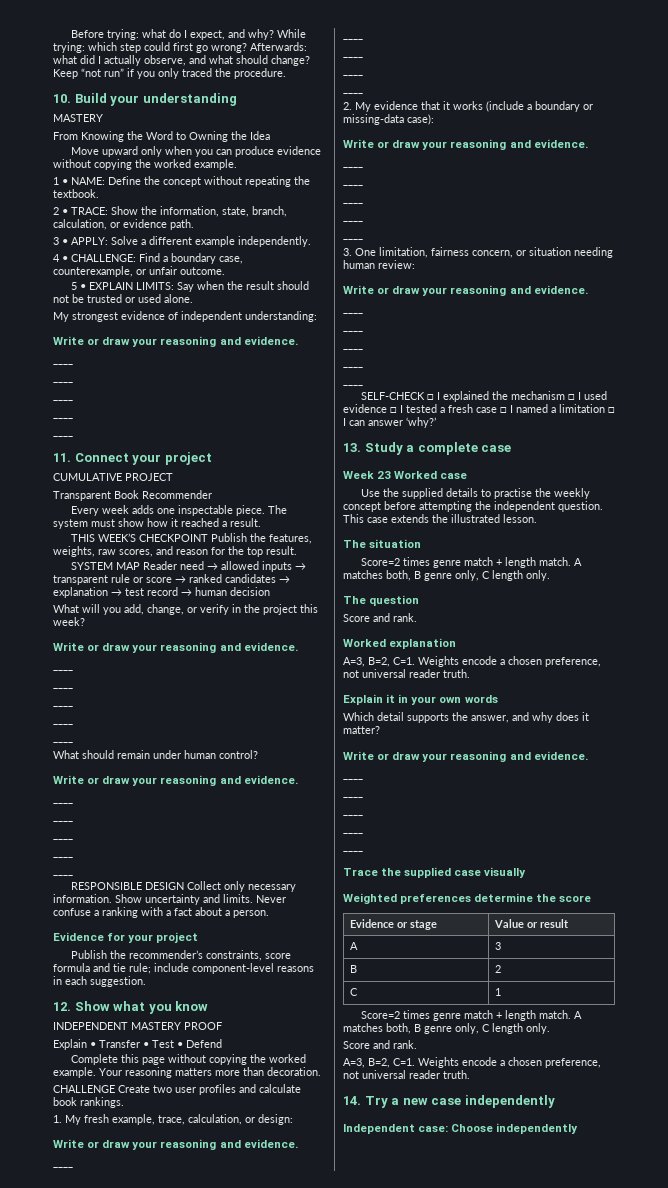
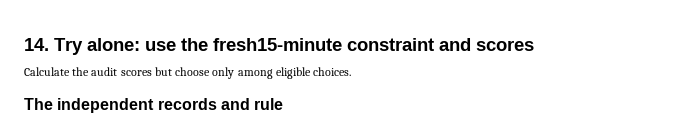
[71,29,307,40] [53,42,307,53] [53,55,310,66] [53,68,286,79] [53,93,237,106] [53,114,103,122] [53,131,270,142] [71,146,322,157] [53,159,237,170] [53,176,310,187] [53,189,99,198] [53,206,287,217] [53,219,194,230] [53,236,311,247] [53,253,243,264] [53,266,225,277] [71,281,310,292] [53,294,193,303] [53,311,317,322] [53,336,298,347] [53,363,73,365] [53,381,73,383] [53,399,73,401] [53,417,73,419] [53,435,73,437] [53,452,212,465] [53,473,173,481] [53,490,212,501] [71,505,288,516] [53,518,261,529] [71,533,313,544] [53,546,297,557] [71,561,307,572] [53,574,290,585] [53,587,270,598] [53,604,318,615] [53,617,85,626] [53,642,298,653] [53,669,73,671] [53,687,73,689] [53,705,73,707] [53,723,73,725] [53,741,73,743] [53,750,258,759] [53,775,298,786] [53,802,73,804] [53,820,73,822] [53,838,73,840] [53,856,73,858] [53,874,73,876] [71,881,297,892] [53,894,286,905] [53,907,269,918] [53,932,199,943] [71,950,292,961] [53,963,314,974] [53,976,146,987] [53,1001,209,1014] [53,1022,222,1030] [53,1039,222,1050] [71,1054,307,1065] [53,1067,321,1078] [53,1084,301,1095] [53,1097,124,1108] [53,1114,293,1125] [53,1139,298,1150] [53,1166,73,1168] [343,38,363,40] [343,56,363,58] [343,74,363,76] [343,92,363,94] [343,101,593,112] [343,114,434,125] [343,139,588,150] [343,166,363,168] [343,184,363,186] [343,202,363,204] [343,220,363,222] [343,238,363,240] [343,247,613,258] [343,260,415,269] [343,285,588,296] [343,312,363,314] [343,330,363,332] [343,348,363,350] [343,366,363,368] [343,384,363,386] [361,391,608,402] [343,404,615,413] [343,417,436,428] [343,442,512,455] [343,471,468,479] [361,488,591,499] [343,501,603,512] [343,514,537,523] [343,539,422,548] [361,557,583,568] [343,570,550,581] [343,595,420,606] [343,613,417,622] [343,638,457,649] [343,656,601,667] [343,669,470,678] [343,694,498,705] [343,712,589,723] [343,726,380,734] [343,751,588,762] [343,778,363,780] [343,796,363,798] [343,814,363,816] [343,832,363,834] [343,850,363,852] [343,867,527,878] [343,893,592,904] [350,919,438,930] [494,919,570,928] [350,942,359,950] [495,942,502,950] [350,965,358,973] [495,965,502,973] [350,988,359,996] [495,988,502,996] [361,1010,583,1021] [343,1023,550,1034] [343,1040,417,1049] [343,1057,601,1068] [343,1070,470,1079] [343,1095,555,1108] [343,1123,579,1134] Before trying: what do I expect, and why? While trying: which step could first go wrong? Afterwards: what did I actually observe, and what should change? Keep “not run” if you only traced the procedure. // 10. Build your understanding // MASTERY // From Knowing the Word to Owning the Idea // Move upward only when you can produce evidence without copying the worked example. // 1 • NAME: Define the concept without repeating the textbook. // 2 • TRACE: Show the information, state, branch, calculation, or evidence path. // 3 • APPLY: Solve a different example independently. // 4 • CHALLENGE: Find a boundary case, counterexample, or unfair outcome. // 5 • EXPLAIN LIMITS: Say when the result should not be trusted or used alone. // My strongest evidence of independent understanding: // Write or draw your reasoning and evidence. // ____ // ____ // ____ // ____ // ____ // 11. Connect your project // CUMULATIVE PROJECT // Transparent Book Recommender // Every week adds one inspectable piece. The system must show how it reached a result. // THIS WEEK’S CHECKPOINT Publish the features, weights, raw scores, and reason for the top result. // SYSTEM MAP Reader need → allowed inputs → transparent rule or score → ranked candidates → explanation → test record → human decision // What will you add, change, or verify in the project this week? // Write or draw your reasoning and evidence. // ____ // ____ // ____ // ____ // ____ // What should remain under human control? // Write or draw your reasoning and evidence. // ____ // ____ // ____ // ____ // ____ // RESPONSIBLE DESIGN Collect only necessary information. Show uncertainty and limits. Never confuse a ranking with a fact about a person. // Evidence for your project // Publish the recommender’s constraints, score formula and tie rule; include component-level reasons in each suggestion. // 12. Show what you know // INDEPENDENT MASTERY PROOF // Explain • Transfer • Test • Defend // Complete this page without copying the worked example. Your reasoning matters more than decoration. // CHALLENGE Create two user profiles and calculate book rankings. // 1. My fresh example, trace, calculation, or design: // Write or draw your reasoning and evidence. // ____ // ____ // ____ // ____ // ____ // 2. My evidence that it works (include a boundary or missing-data case): // Write or draw your reasoning and evidence. // ____ // ____ // ____ // ____ // ____ // 3. One limitation, fairness concern, or situation needing human review: // Write or draw your reasoning and evidence. // ____ // ____ // ____ // ____ // ____ // SELF-CHECK □ I explained the mechanism □ I used evidence □ I tested a fresh case □ I named a limitation □ I can answer ‘why?’ // 13. Study a complete case // Week 23 Worked case // Use the supplied details to practise the weekly concept before attempting the independent question. This case extends the illustrated lesson. // The situation // Score=2 times genre match + length match. A matches both, B genre only, C length only. // The question // Score and rank. // Worked explanation // A=3, B=2, C=1. Weights encode a chosen preference, not universal reader truth. // Explain it in your own words // Which detail supports the answer, and why does it matter? // Write or draw your reasoning and evidence. // ____ // ____ // ____ // ____ // ____ // Trace the supplied case visually // Weighted preferences determine the score // Evidence or stage | Value or result // A | 3 // B | 2 // C | 1 // Score=2 times genre match + length match. A matches both, B genre only, C length only. // Score and rank. // A=3, B=2, C=1. Weights encode a chosen preference, not universal reader truth. // 14. Try a new case independently // Independent case: Choose independently -> [24,38,534,55] [24,67,352,79] [24,98,284,113] 14. Try alone: use the fresh15-minute constraint and scores // Calculate the audit scores but choose only among eligible choices. // The independent records and rule

